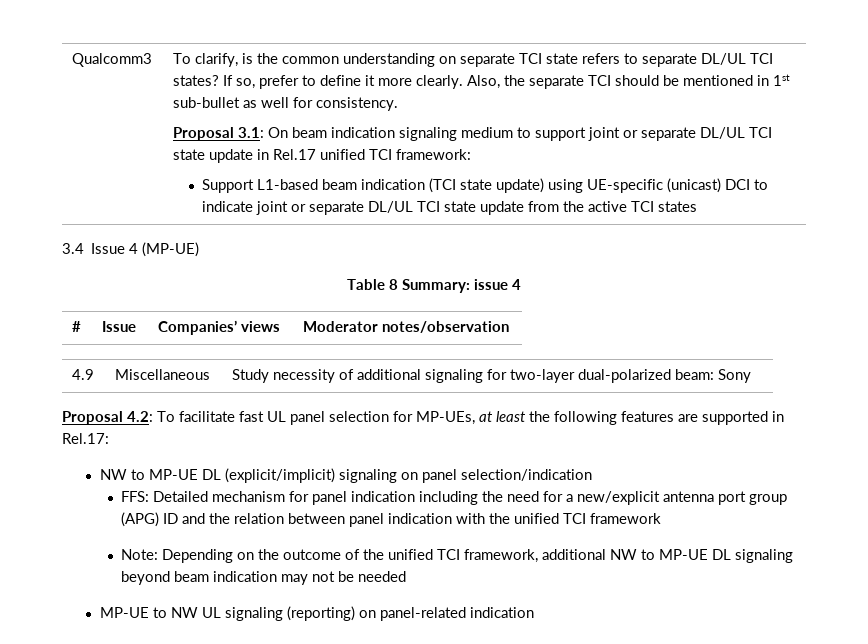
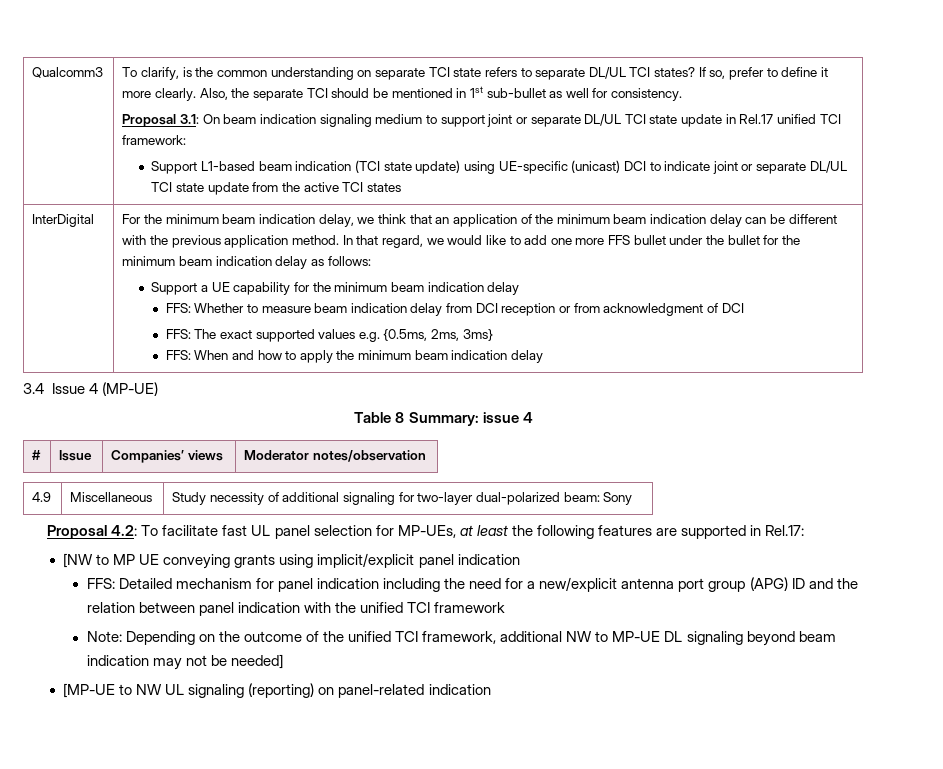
(698, 206) none -> [32,214,95,227] [122,214,837,227] [122,235,800,248] [122,256,371,269] [151,282,520,295] [165,303,744,316] [165,329,493,342] [165,350,544,363] // InterDigital | For the minimum beam indication delay, we think that an application of the minimum beam indication delay can be different with the previous application method. In that regard, we would like to add one more FFS bullet under the bullet for the minimum beam indication delay as follows: // Support a UE capability for the minimum beam indication delay // FFS: Whether to measure beam indication delay from DCI reception or from acknowledgment of DCI // FFS: The exact supported values e.g. {0.5ms, 2ms, 3ms} // FFS: When and how to apply the minimum beam indication delay
[99,468,592,483] NW to MP-UE DL (explicit/implicit) signaling on panel selection/indication -> [63,553,520,569] [NW to MP UE conveying grants using implicit/explicit panel indication
[358,571,407,582] [99,607,149,618] needed // MP-UE -> [230,654,283,669] [63,683,116,698] needed] // [MP-UE

